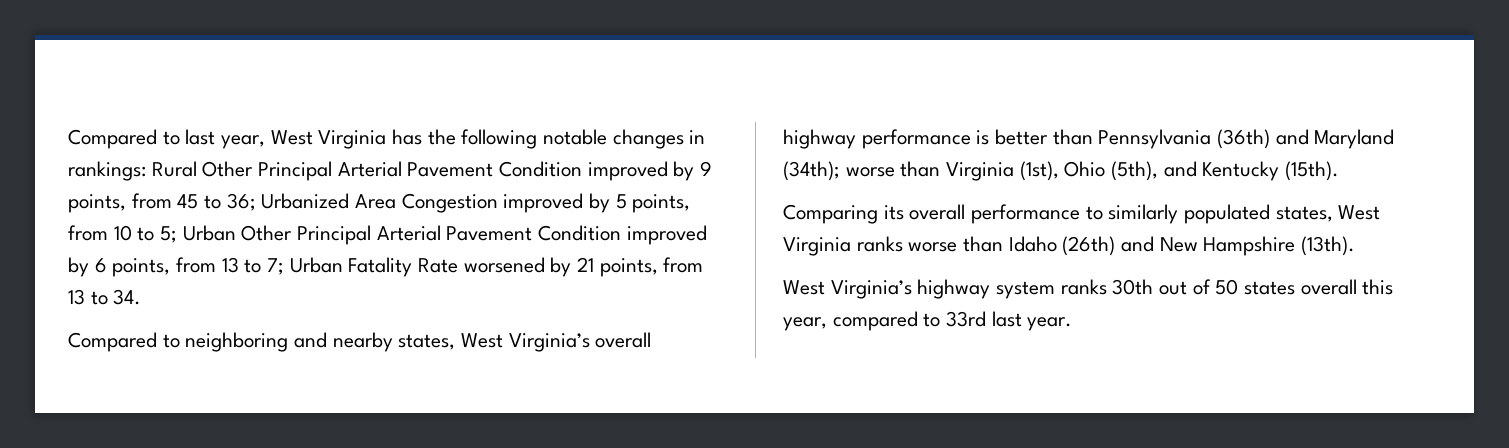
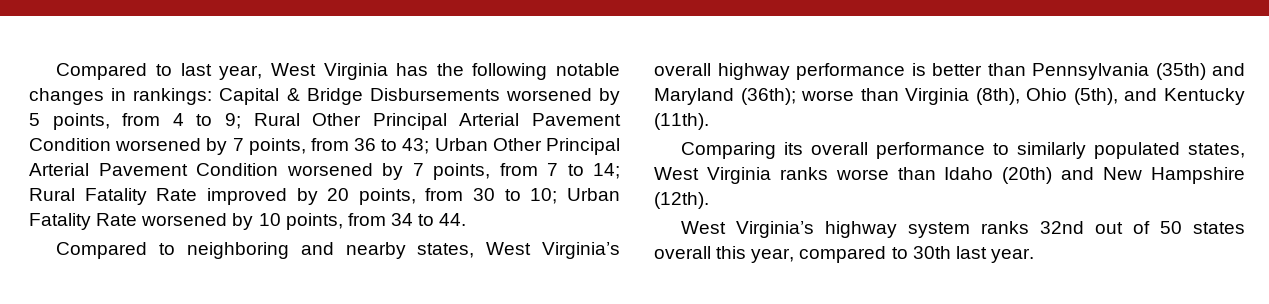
(146, 171) none -> [219,88,620,105] [29,113,241,130] Capital & Bridge Disbursements worsened by 5 points, from 4 to 9;
[587,161,713,181] [68,193,691,213] [68,225,178,243] improved by 9 points, from 45 to 36; Urbanized Area Congestion improved by 5 points, from 10 to 5; -> [115,138,430,155] worsened by 7 points, from 36 to 43;
[626,225,707,245] [68,257,285,277] improved by 6 points, from 13 to 7; -> [286,163,620,180] [29,188,558,205] worsened by 7 points, from 7 to 14; Rural Fatality Rate improved by 20 points, from 30 to 10;
[577,257,704,277] [68,289,142,305] 21 points, from 13 to 34. -> [258,213,467,230] 10 points, from 34 to 44.
[1217,129,1271,149] (36th) -> [1155,63,1206,80] (35th)
[783,161,840,181] (34th); -> [740,88,796,105] (36th);
[1019,161,1059,181] (1st), -> [975,88,1020,105] (8th),
[1285,161,1340,181] (15th). -> [654,113,709,130] (11th).
[1062,236,1116,256] (26th) -> [1002,167,1053,184] (20th)
[1301,236,1356,256] (13th). -> [654,192,709,209] (12th).
[1112,279,1154,295] 30th -> [1040,221,1085,234] 32nd
[946,311,987,327] 33rd -> [912,246,951,259] 30th

